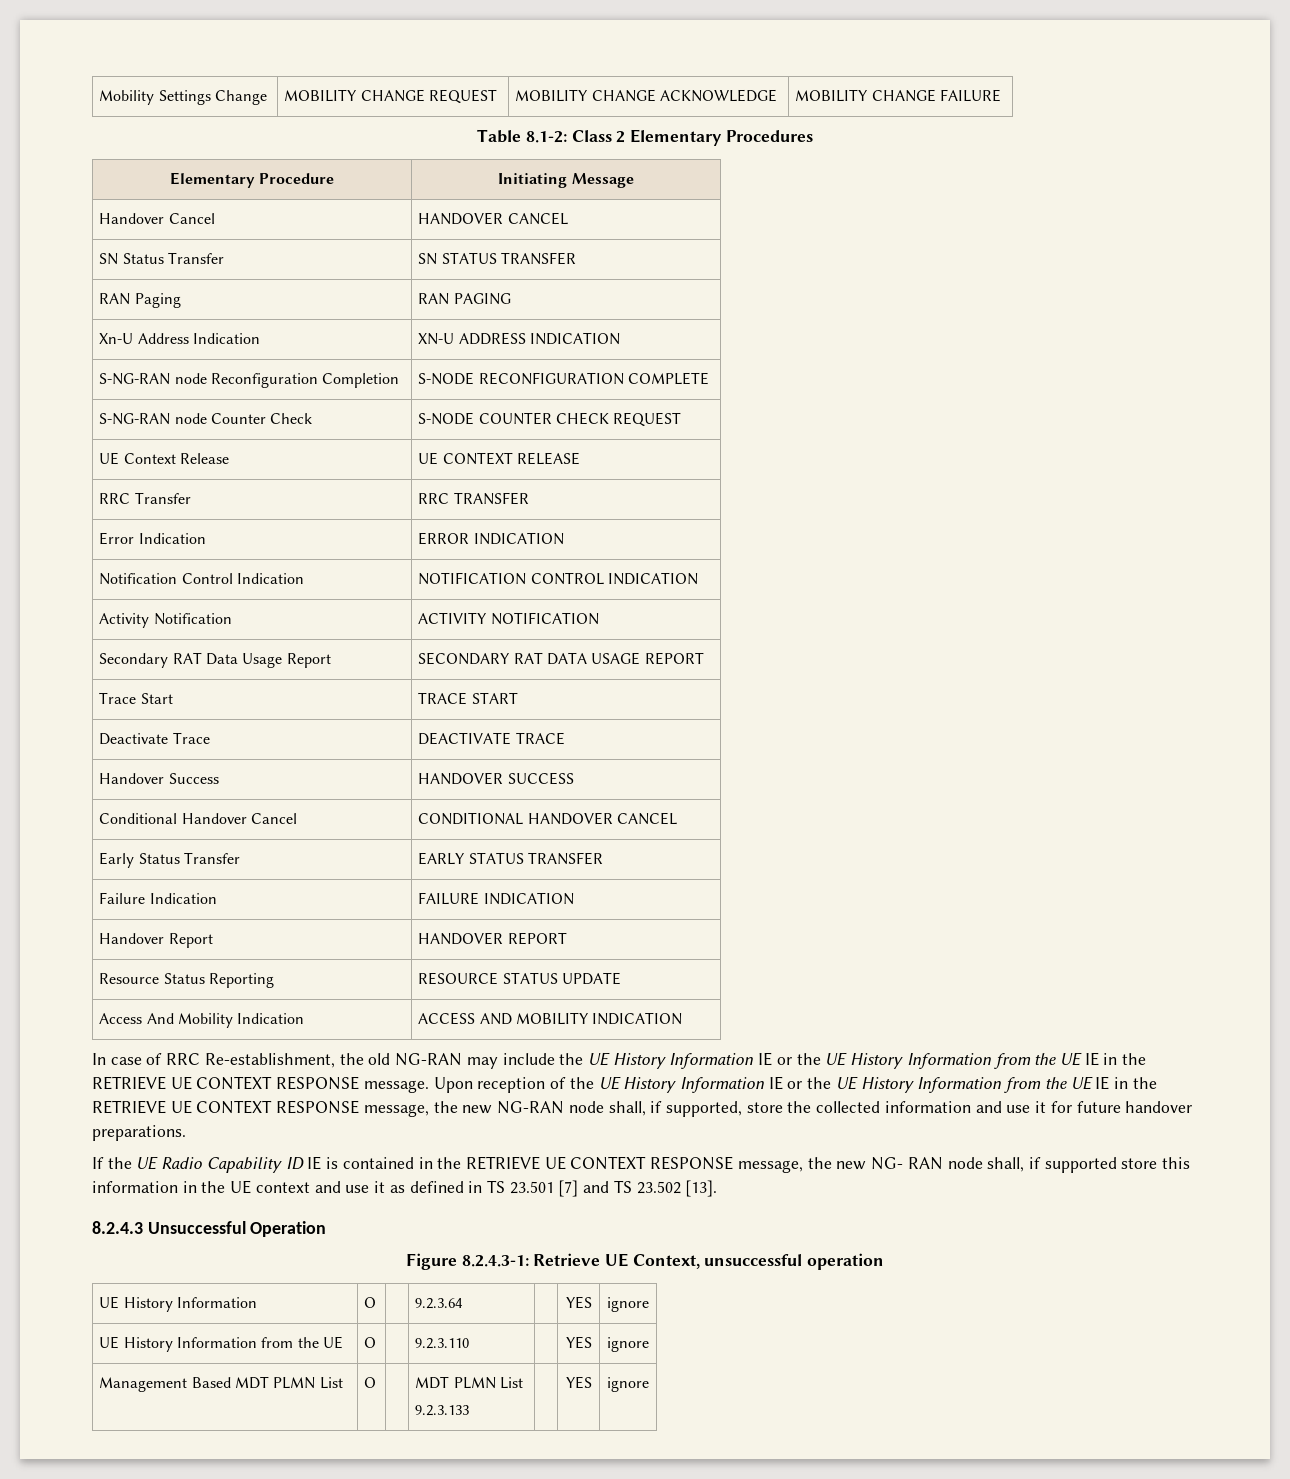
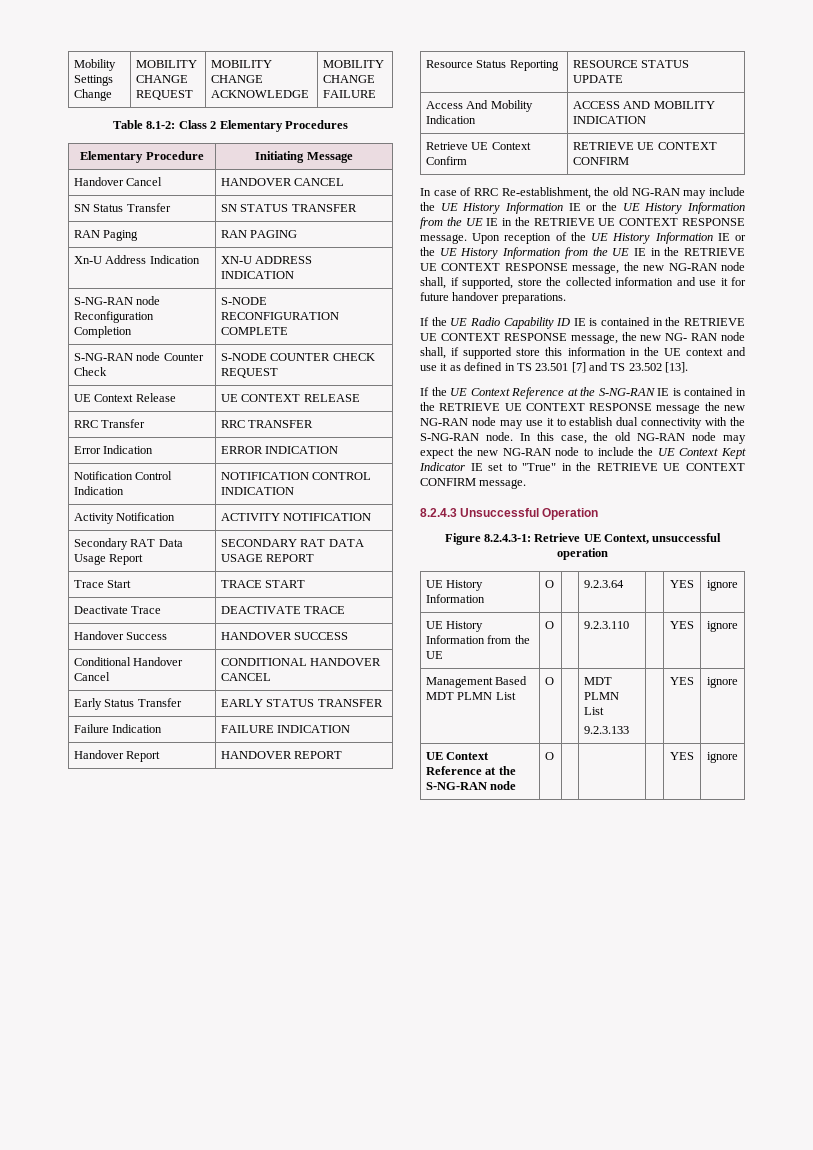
(683, 1018) none -> [425,142,531,150] [425,156,467,165] [572,142,717,150] [572,157,629,165] // Retrieve UE Context Confirm | RETRIEVE UE CONTEXT CONFIRM
(718, 1188) none -> [420,387,746,399] [420,402,745,414] [420,417,745,429] [420,432,746,444] [420,447,746,459] [419,462,745,471] [420,478,527,489] // If the UE Context Reference at the S-NG-RAN IE is contained in the RETRIEVE UE CONTEXT RESPONSE message the new NG-RAN node may use it to establish dual connectivity with the S-NG-RAN node. In this case, the old NG-RAN node may expect the new NG-RAN node to include the UE Context Kept Indicator IE set to "True" in the RETRIEVE UE CONTEXT CONFIRM message.
(649, 1384) none -> [425,752,490,760] [425,766,516,775] [425,781,517,790] [544,752,554,760] [670,752,694,760] [707,752,738,763] // UE Context Reference at the S-NG-RAN node | O | | | | YES | ignore

